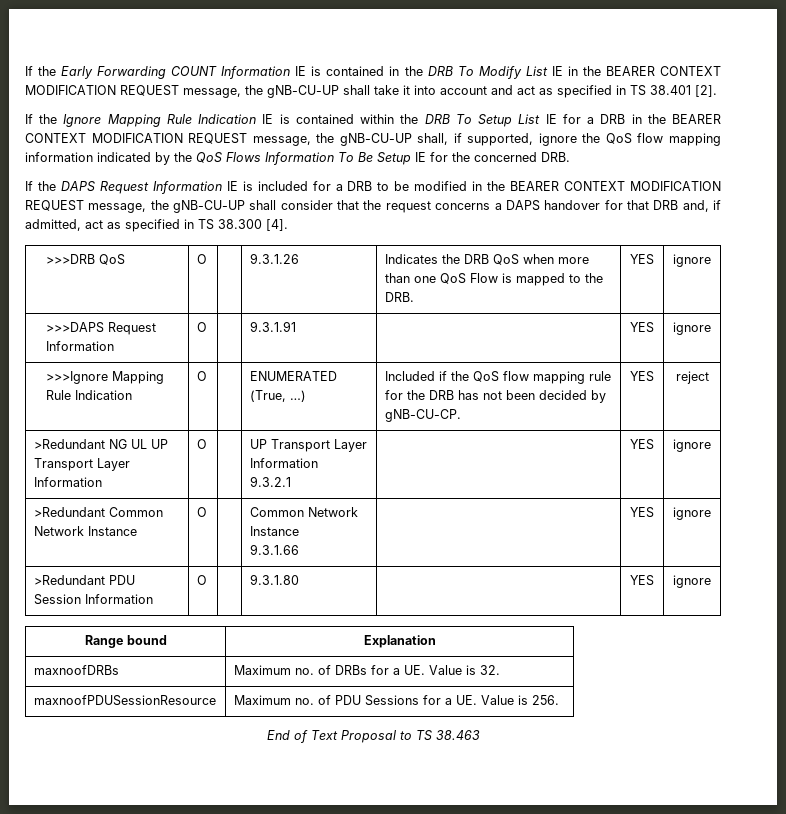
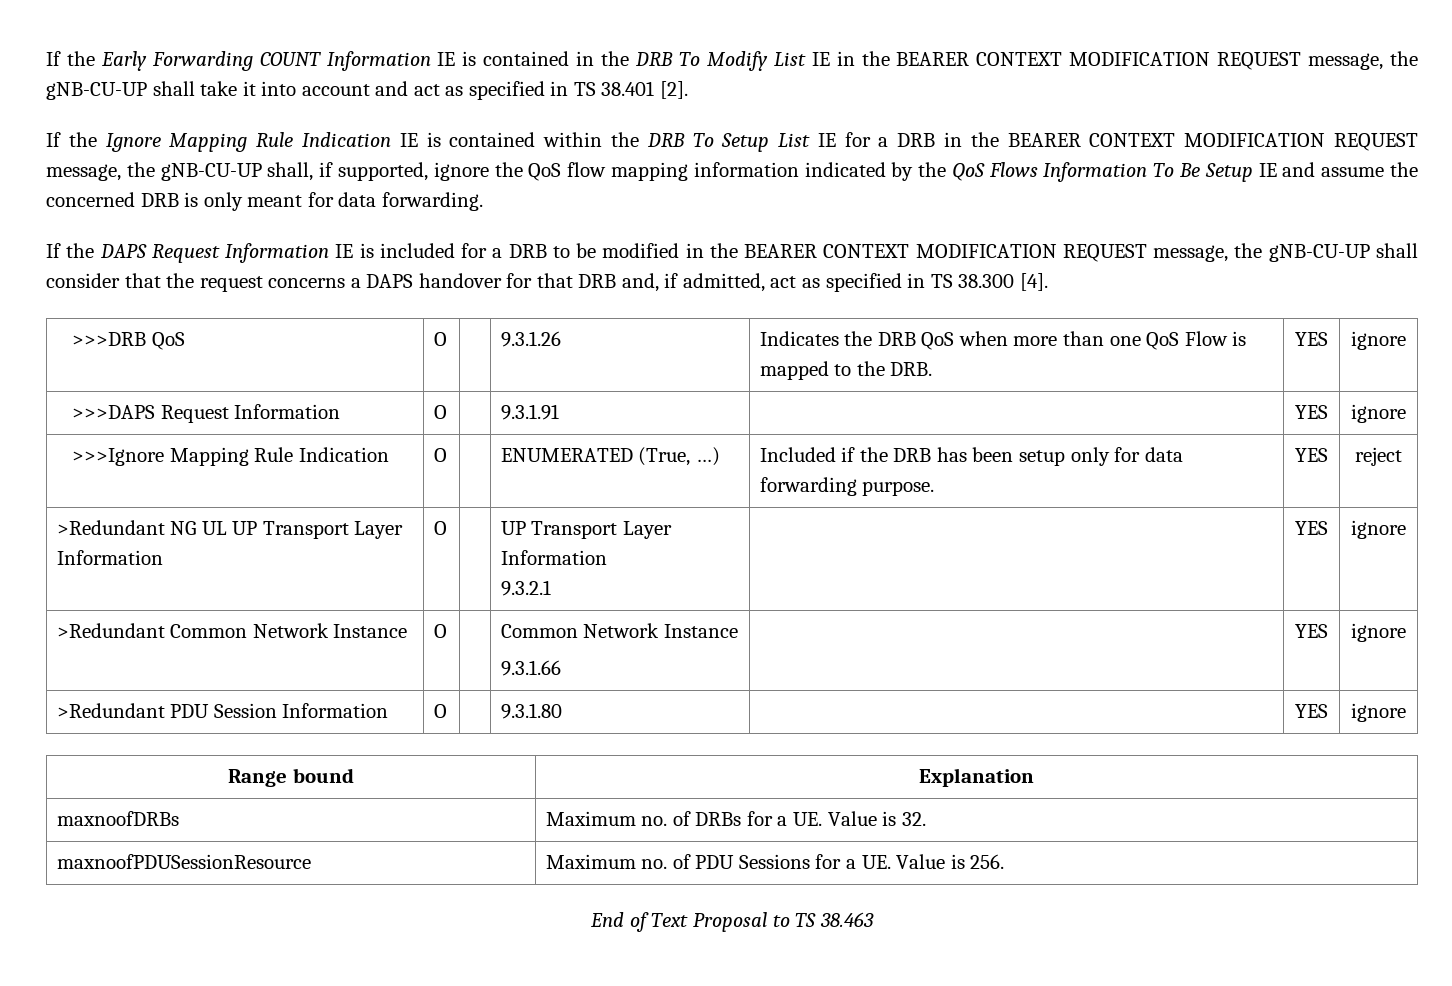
[430,152,570,162] for the concerned DRB. -> [1282,162,1419,177] [46,192,483,211] and assume the concerned DRB is only meant for data forwarding.
[472,371,611,384] [384,390,606,403] [384,409,461,422] QoS flow mapping rule for the DRB has not been decided by gNB-CU-CP. -> [893,447,1183,466] [759,477,935,496] DRB has been setup only for data forwarding purpose.

